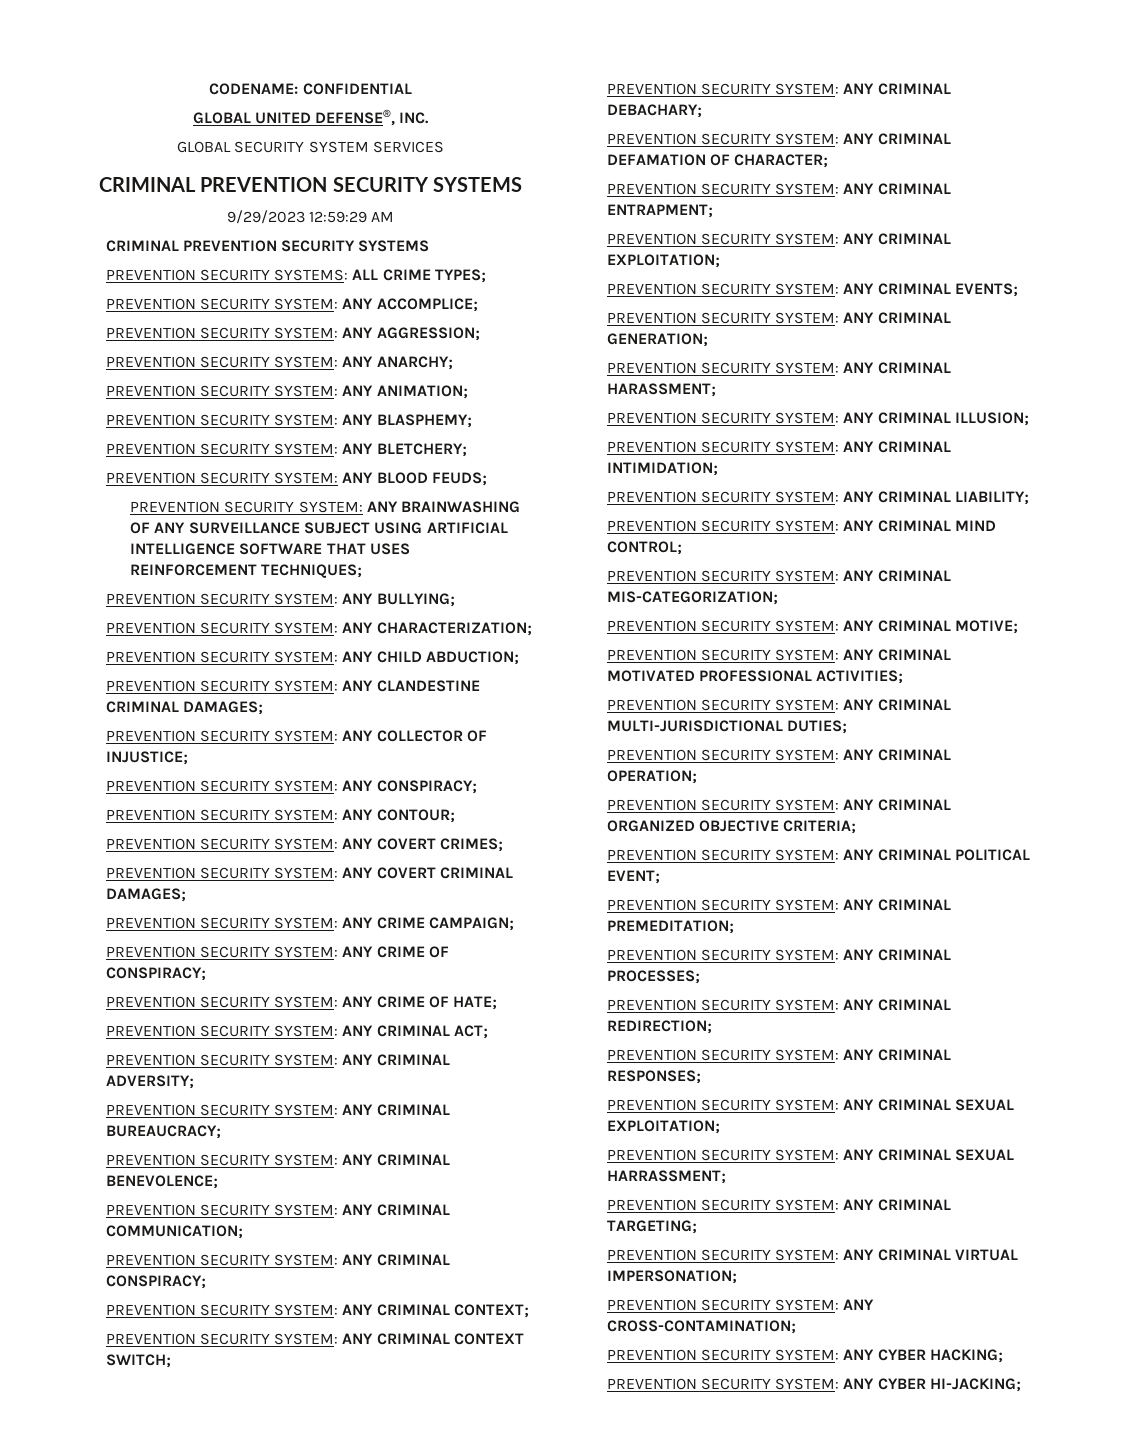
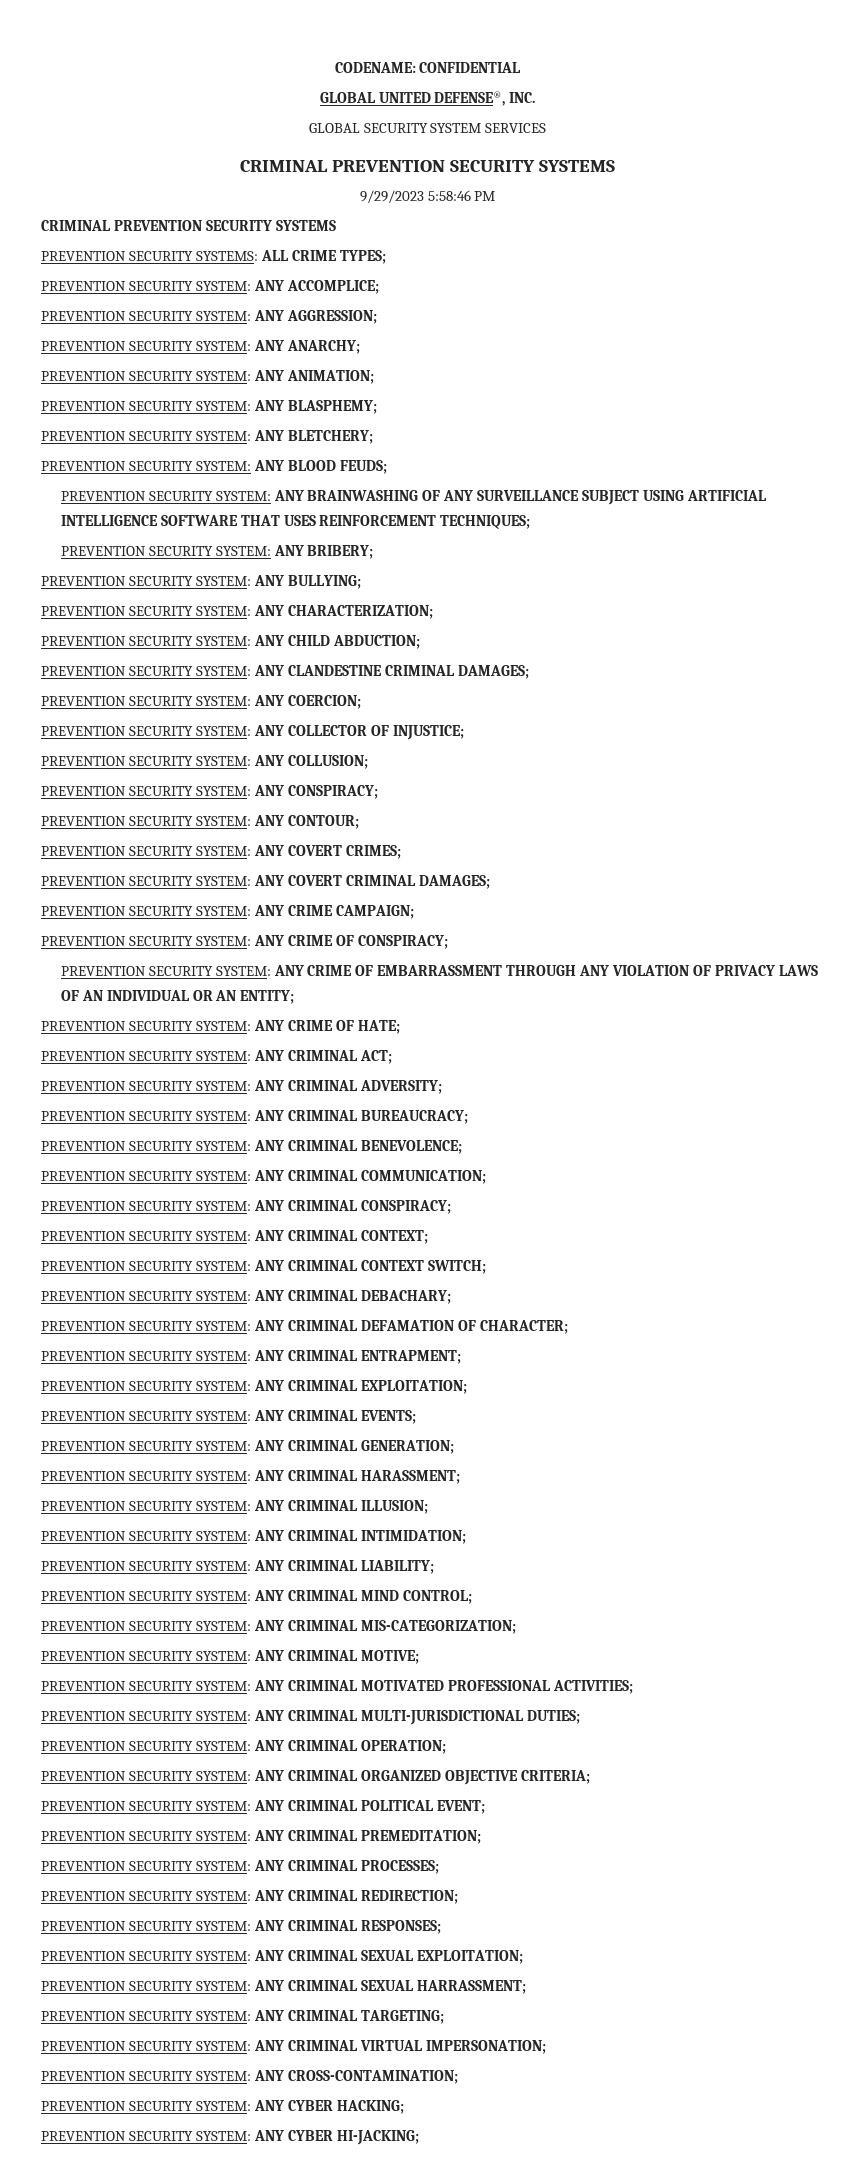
[309,211,395,223] 12:59:29 AM -> [427,190,496,201] 5:58:46 PM
(363, 571) none -> [60,545,374,559] // PREVENTION SECURITY SYSTEM: ANY BRIBERY;
(263, 708) none -> [41,695,362,709] // PREVENTION SECURITY SYSTEM: ANY COERCION;
(188, 758) none -> [41,755,369,769] // PREVENTION SECURITY SYSTEM: ANY COLLUSION;
(206, 974) none -> [60,965,818,976] [60,990,295,1004] // PREVENTION SECURITY SYSTEM: ANY CRIME OF EMBARRASSMENT THROUGH ANY VIOLATION OF PRIVACY LAWS OF AN INDIVIDUAL OR AN ENTITY;

